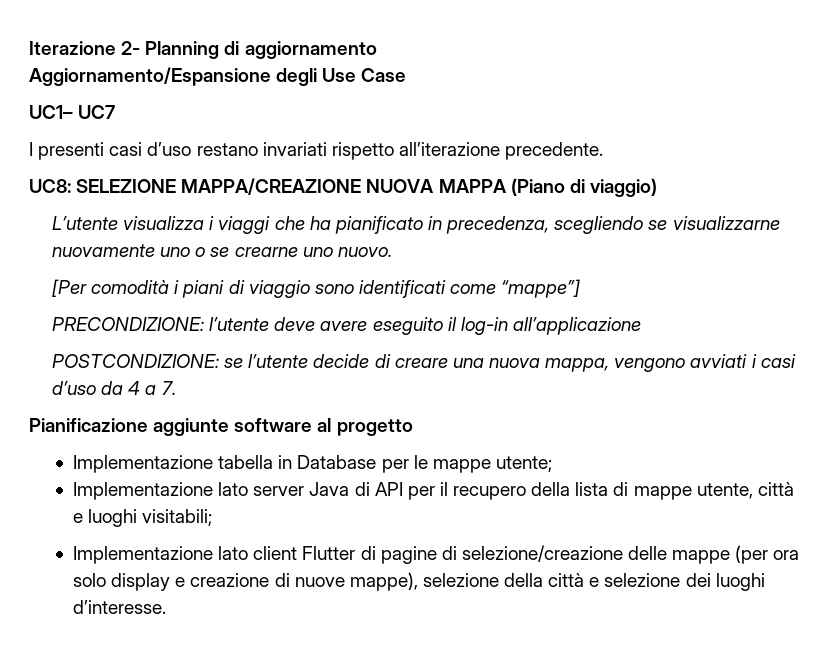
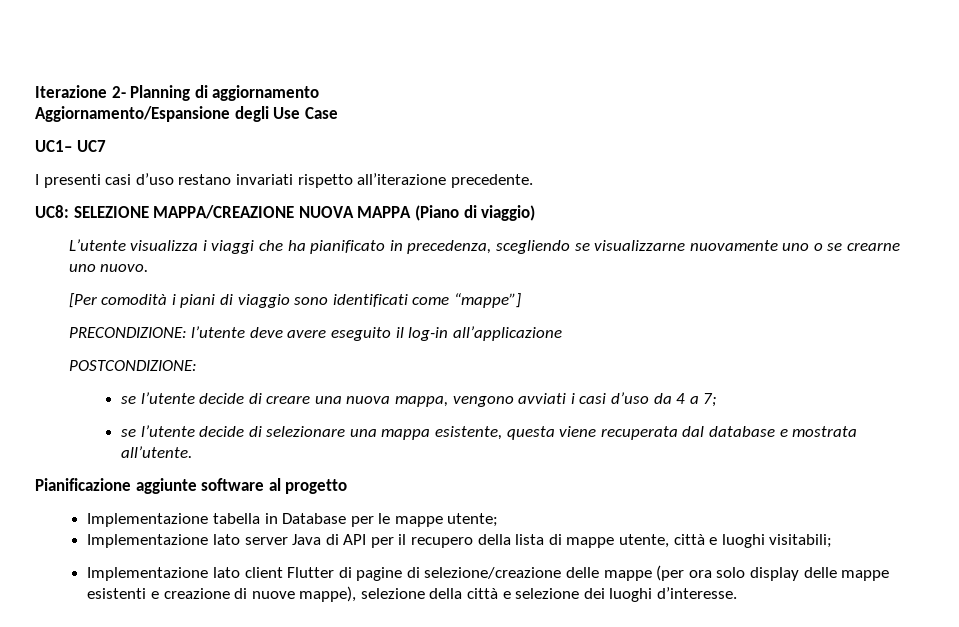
(220, 361) none -> (197, 365) //
[161,381,176,395] 7. -> [703,393,718,407] [120,425,858,440] [120,446,192,458] 7; // se l’utente decide di selezionare una mappa esistente, questa viene recuperata dal database e mostrata all’utente.
(171, 582) none -> [803,567,890,581] [87,588,147,599] delle mappe esistenti

